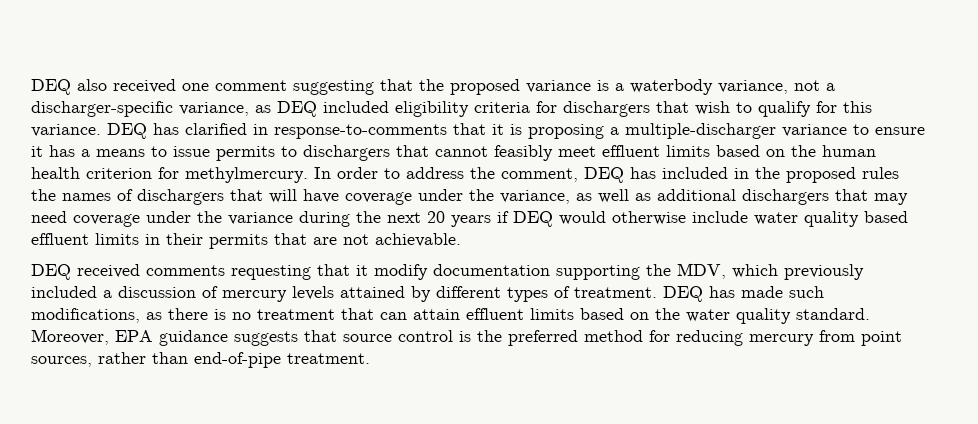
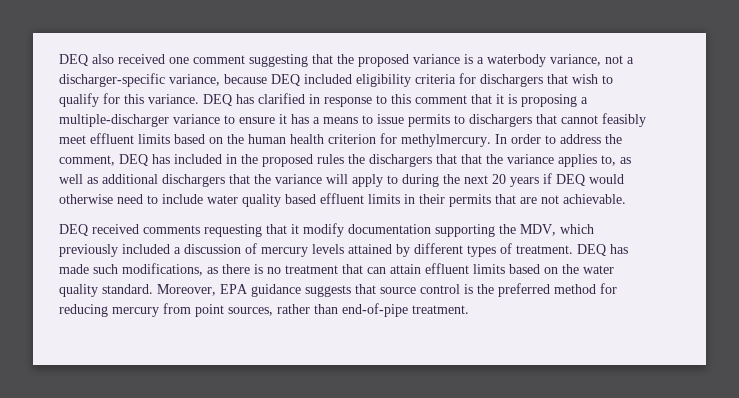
[255,105,271,113] as -> [224,74,267,84] because
[274,124,447,139] response-to-comments -> [324,94,467,107] response to this comment
[62,189,570,205] names of dischargers that will have coverage under the variance, -> [369,154,616,167] dischargers that that the variance applies to,
[874,193,908,205] [31,211,293,227] may need coverage under the variance -> [254,174,398,187] the variance will apply to
(686, 218) none -> [117,194,158,204] need to

